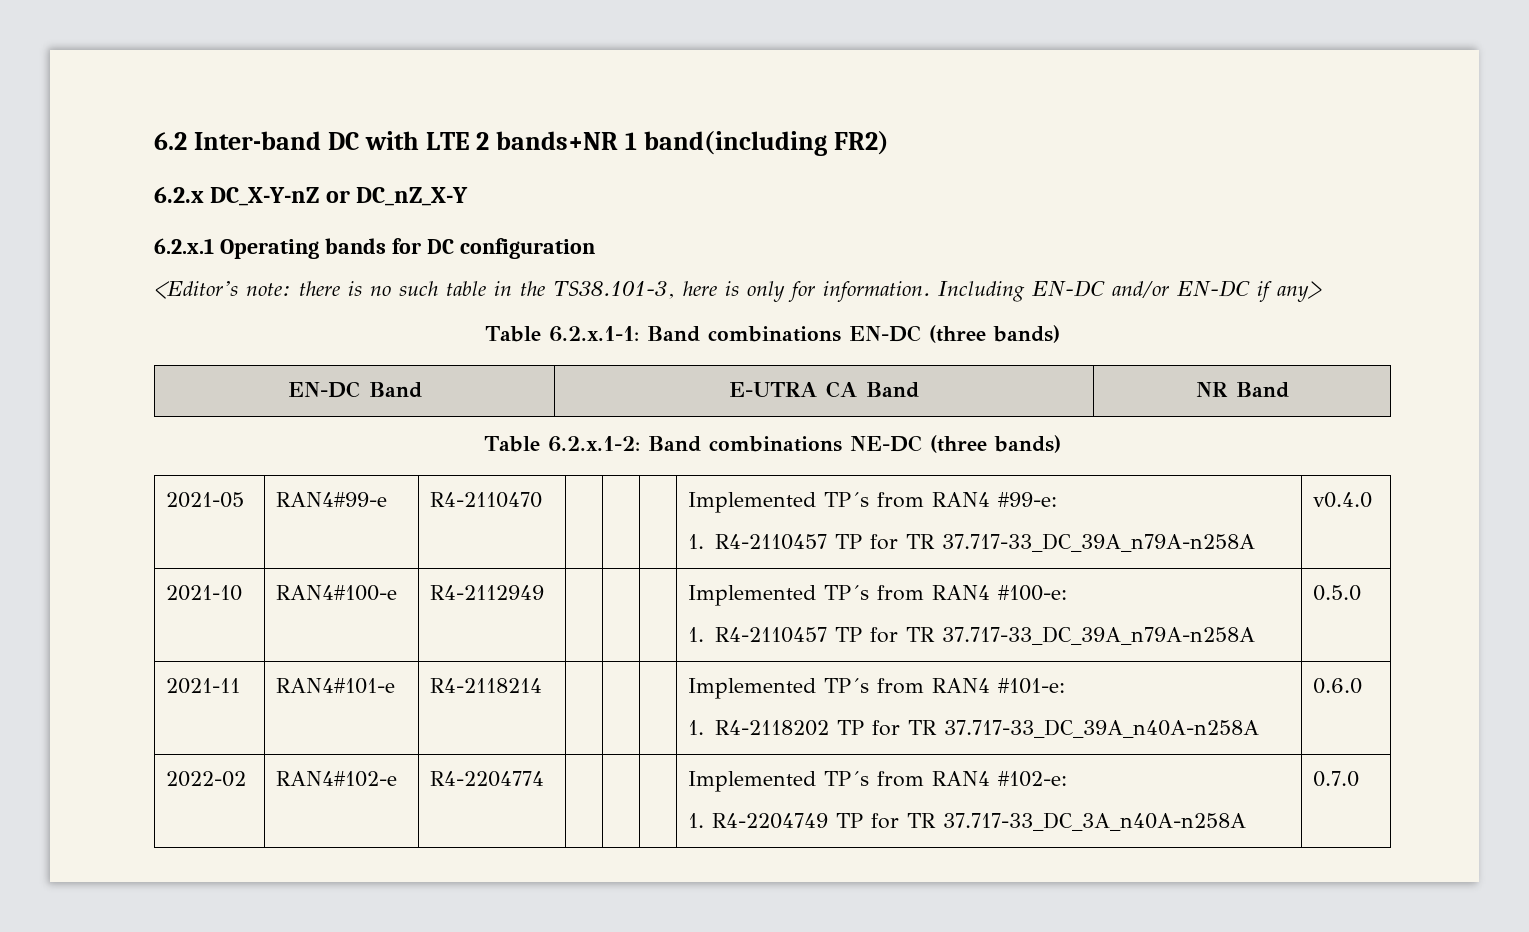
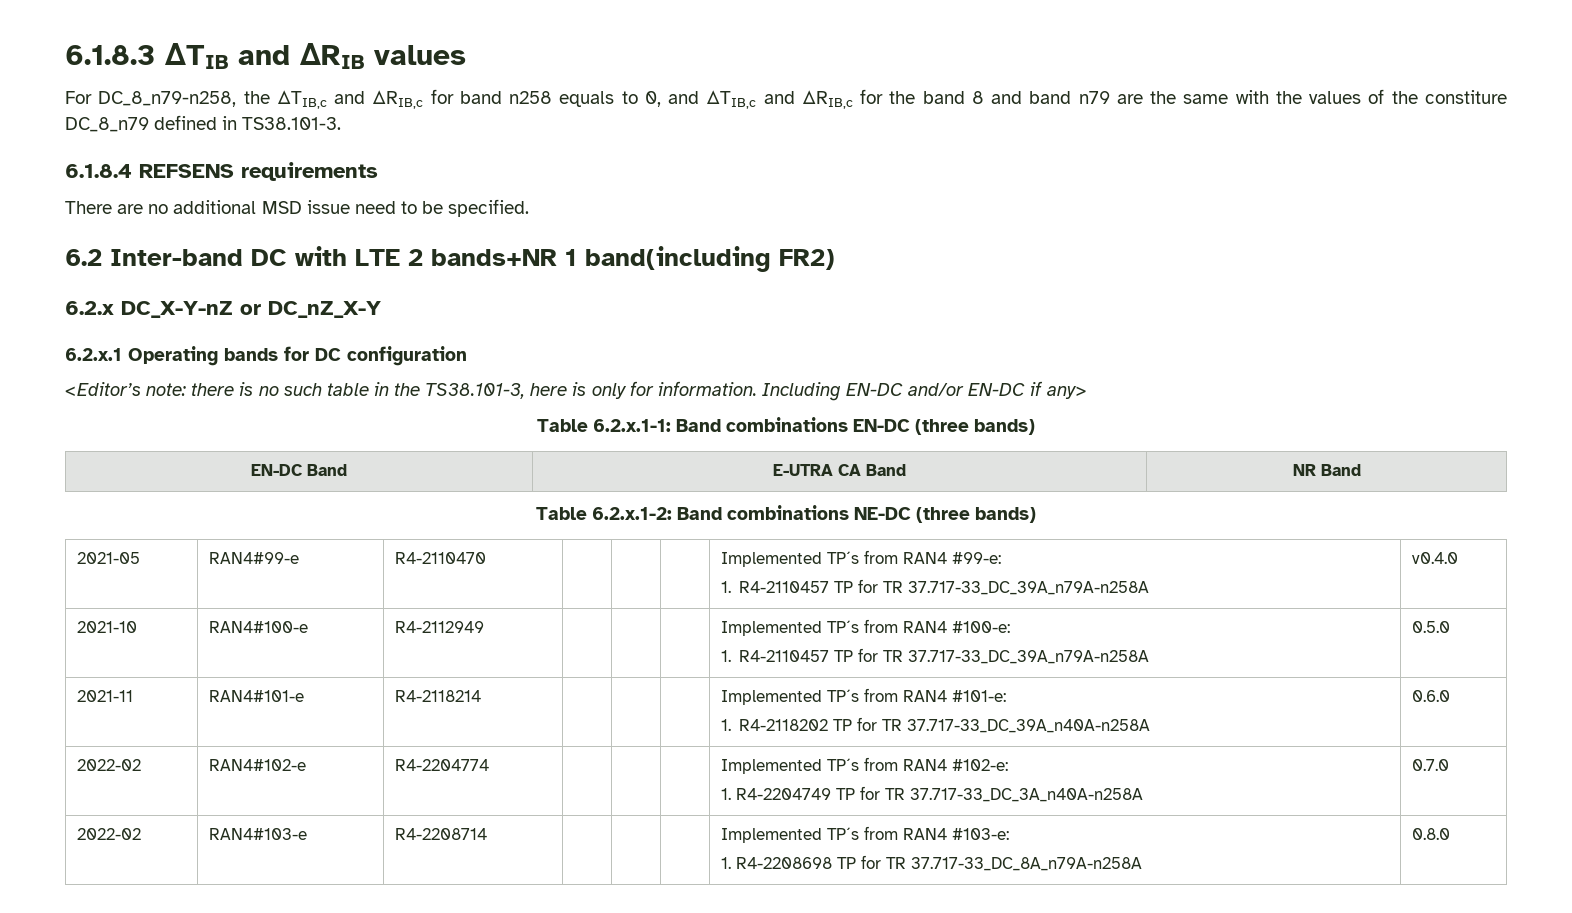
(154, 141) none -> [65,43,466,69] [65,89,1507,109] [65,115,342,132] [65,162,378,181] [65,199,530,217] 6.1.8.3 ∆TIB and ∆RIB values // For DC_8_n79-n258, the ΔTIB,c and ΔRIB,c for band n258 equals to 0, and ΔTIB,c and ΔRIB,c for the band 8 and band n79 are the same with the values of the constiture DC_8_n79 defined in TS38.101-3. // 6.1.8.4 REFSENS requirements // There are no additional MSD issue need to be specified. //
(1360, 779) none -> [76,828,141,840] [208,828,307,840] [394,828,487,840] [720,826,1009,843] [720,855,1142,871] [1411,828,1450,840] // 2022-02 | RAN4#103-e | R4-2208714 | | | | Implemented TP´s from RAN4 #103-e: // 1. R4-2208698 TP for TR 37.717-33_DC_8A_n79A-n258A | 0.8.0

